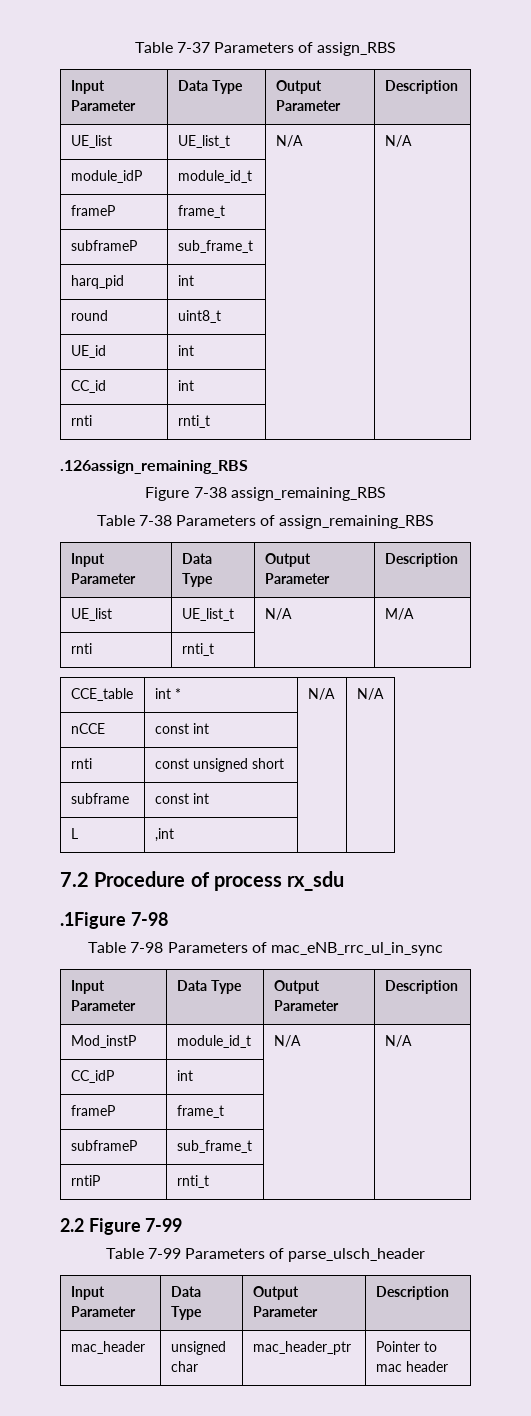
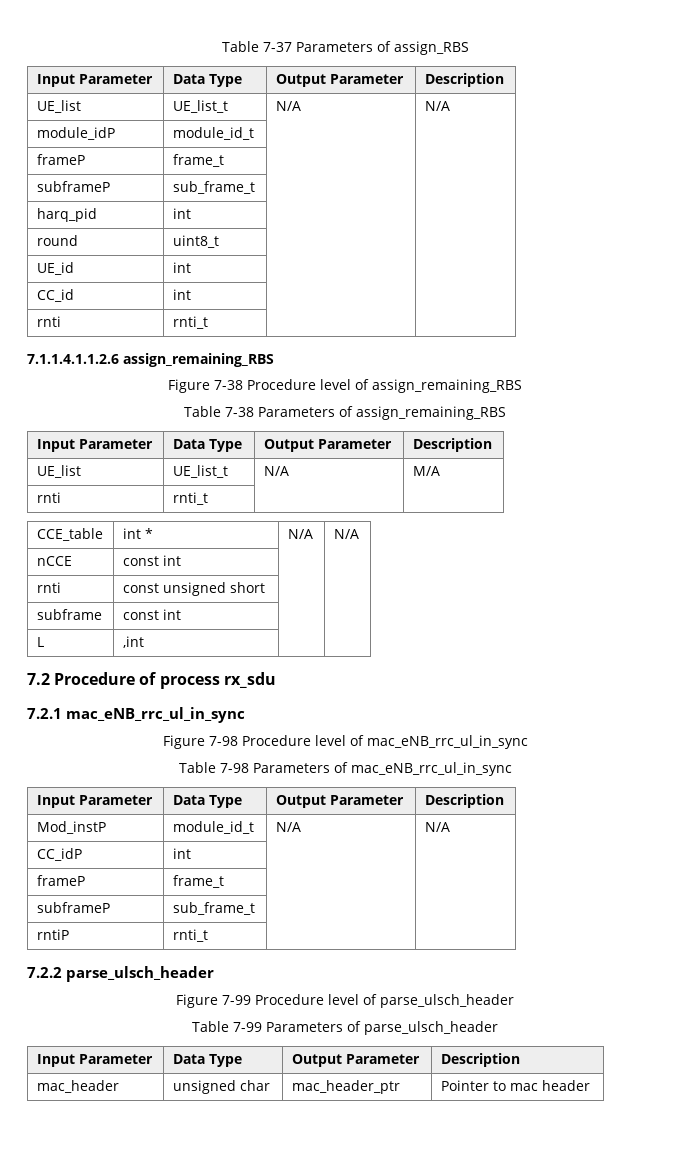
[60,460,248,474] .126assign_remaining_RBS -> [27,353,274,367] 7.1.1.4.1.1.2.6 assign_remaining_RBS
(227, 492) none -> [247,379,369,390] Procedure level of
[60,912,168,929] .1Figure 7-98 -> [27,707,245,723] [162,735,528,749] 7.2.1 mac_eNB_rrc_ul_in_sync // Figure 7-98 Procedure level of mac_eNB_rrc_ul_in_sync
[60,1218,84,1232] 2.2 -> [27,966,214,982] 7.2.2 parse_ulsch_header //
(183, 1225) none -> [255,994,514,1008] Procedure level of parse_ulsch_header

